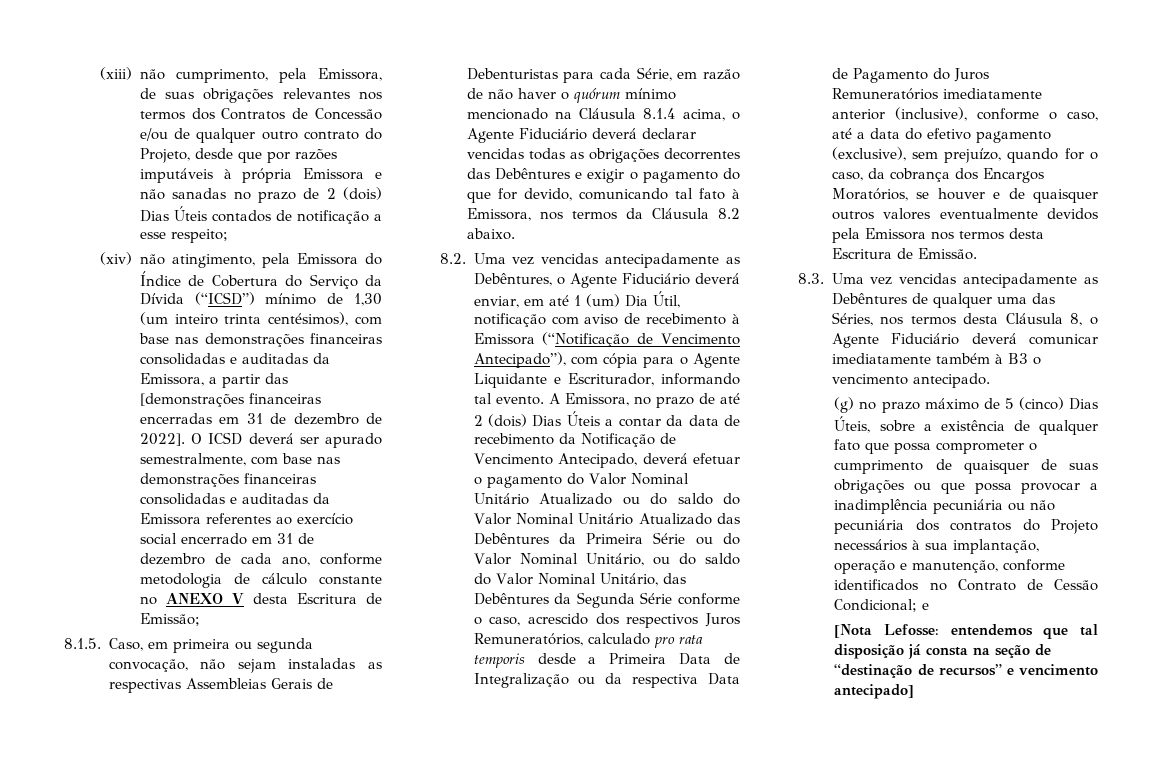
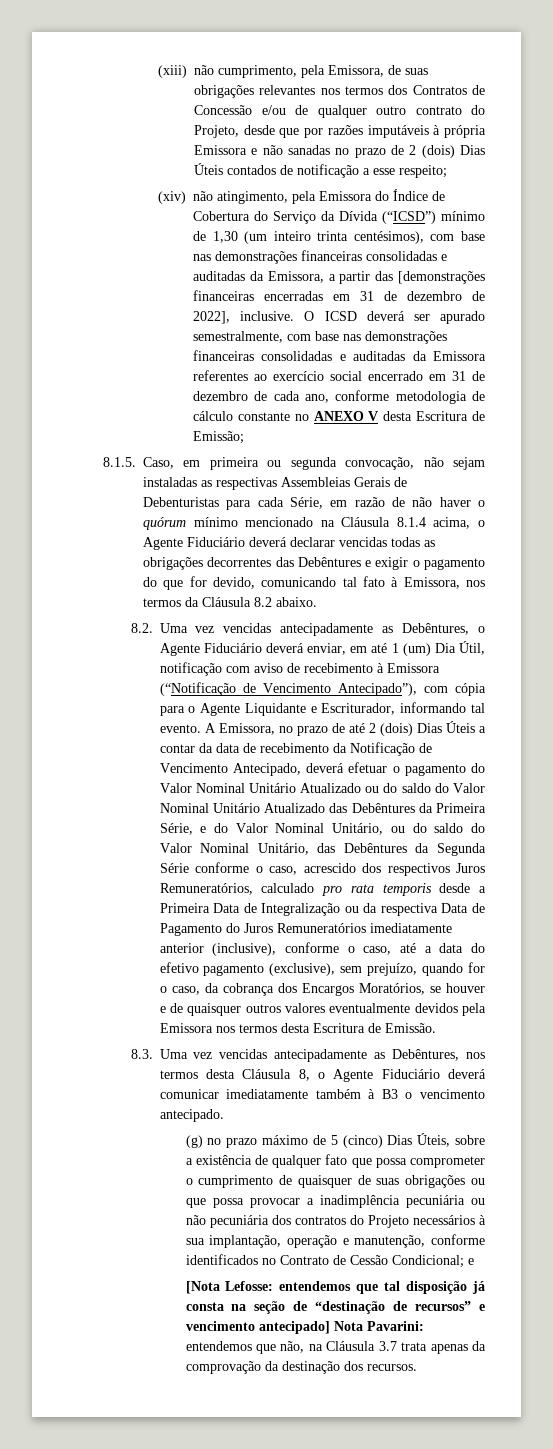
[139,433,185,446] 2022]. -> [193,311,295,324] 2022], inclusive.
[653,532,713,545] Série ou -> [159,823,207,835] Série, e
[831,293,1055,308] [831,312,873,326] Debêntures de qualquer uma das Séries, -> [392,1049,460,1061] Debêntures,
(915, 691) none -> [333,1321,424,1331] [185,1341,486,1354] [185,1361,417,1374] Nota Pavarini: entendemos que não, na Cláusula 3.7 trata apenas da comprovação da destinação dos recursos.

